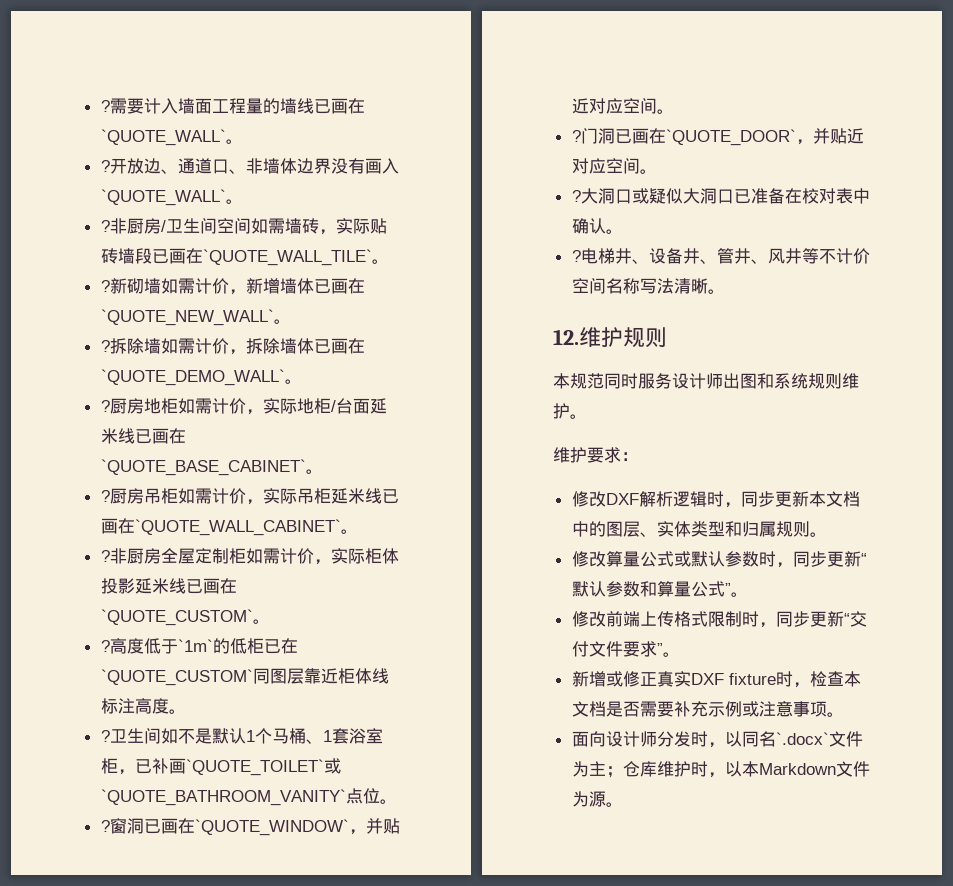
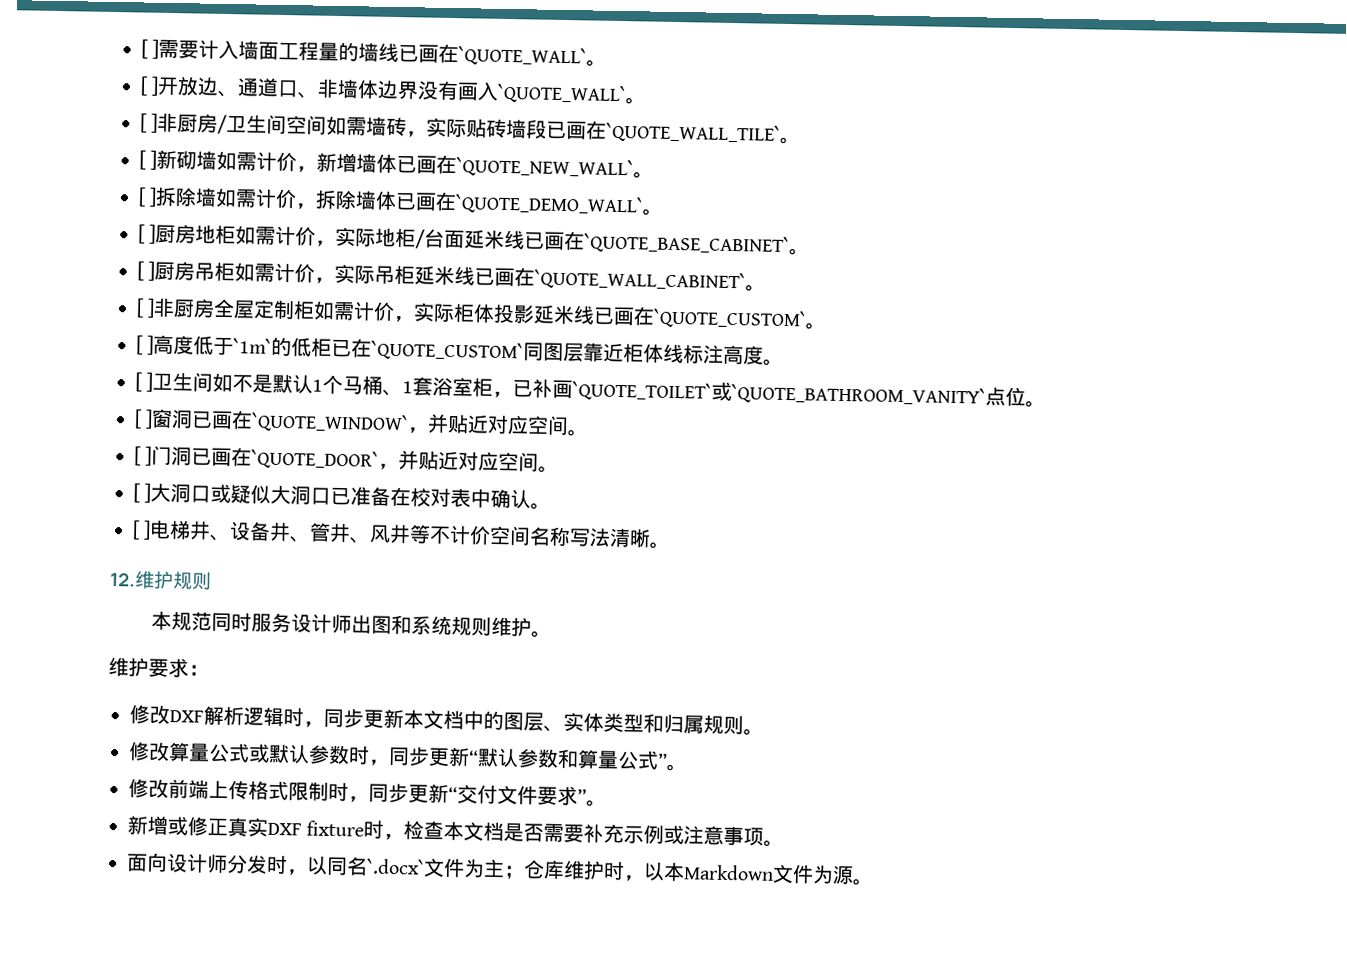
[100,100,110,112] ? -> [141,39,160,59] [ ]
[100,160,110,172] ? -> [140,76,160,96] [ ]
[100,220,110,232] ? -> [140,113,159,133] [ ]
[100,280,110,292] ? -> [139,150,158,170] [ ]
[100,340,110,352] ? -> [138,187,158,207] [ ]
[100,400,110,412] ? -> [138,224,157,244] [ ]
[100,490,110,502] ? -> [137,261,156,281] [ ]
[100,550,110,562] ? -> [136,298,156,318] [ ]
[100,640,110,652] ? -> [136,335,155,355] [ ]
[100,730,110,742] ? -> [135,372,154,392] [ ]
[100,820,110,832] ? -> [134,409,154,429] [ ]
[571,130,581,142] ? -> [134,446,153,466] [ ]
[571,190,581,202] ? -> [133,483,152,503] [ ]
[571,250,581,262] ? -> [132,520,152,540] [ ]

